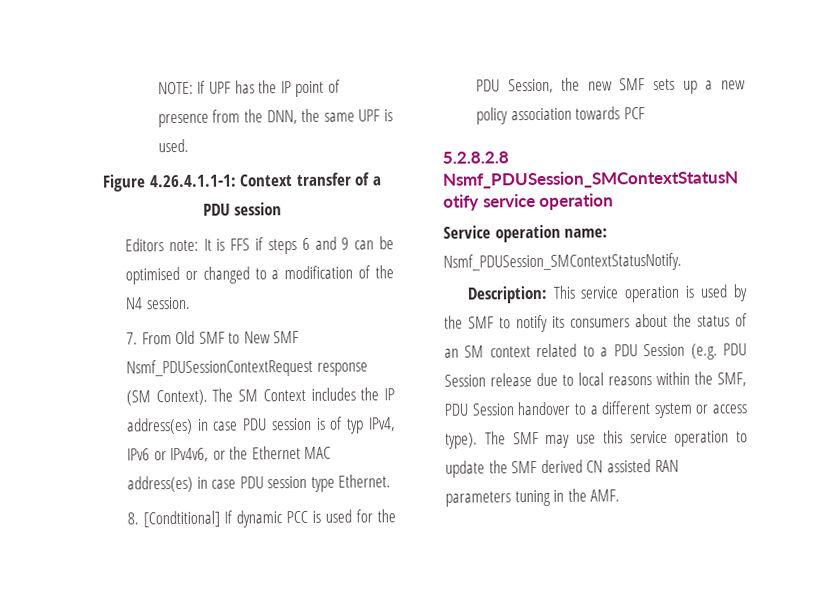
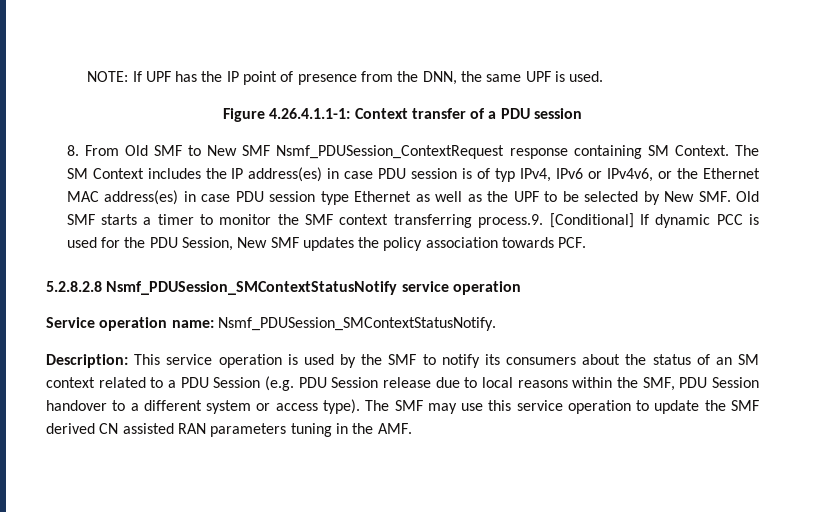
[124,236,394,255] [124,265,394,285] [124,296,191,310] [125,332,138,345] Editors note: It is FFS if steps 6 and 9 can be optimised or changed to a modification of the N4 session. // 7. -> [66,145,79,156] 8.
[125,358,368,378] [125,389,208,406] Nsmf_PDUSessionContextRequest response (SM Context). -> [276,145,729,159] Nsmf_PDUSession_ContextRequest response containing SM Context.
[338,474,392,488] [126,510,220,528] Ethernet. // 8. [Condtitional] -> [354,191,759,205] [66,213,634,228] Ethernet as well as the UPF to be selected by New SMF. Old SMF starts a timer to monitor the SMF context transferring process.9. [Conditional]
[561,77,746,94] the new SMF sets up a new -> [237,237,380,251] New SMF updates the
[623,107,645,120] PCF -> [558,237,587,248] PCF.

